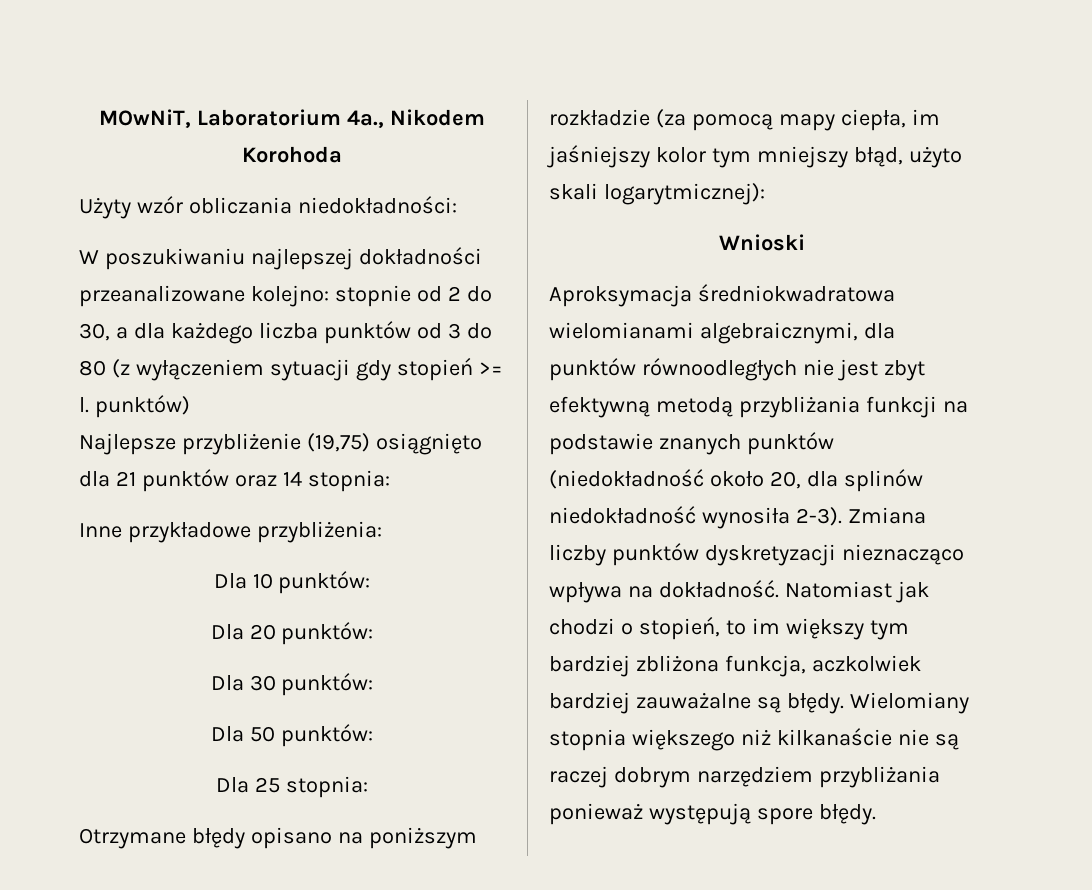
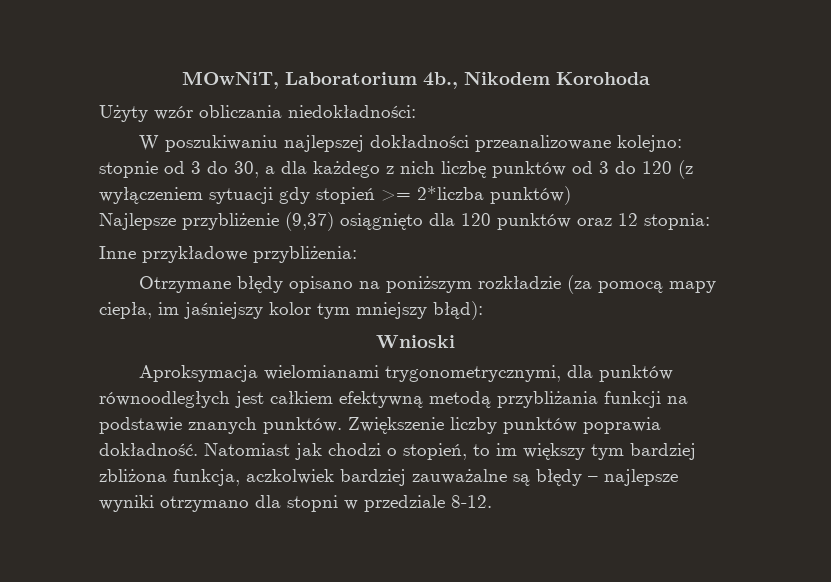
[346,110,384,128] 4a., -> [422,72,458,89] 4b.,
[447,286,461,301] 2 -> [191,161,201,174] 3
[258,322,318,339] liczba -> [386,161,487,178] z nich liczbę
[79,360,106,376] 80 -> [642,161,672,174] 120
[79,397,89,413] l. -> [417,186,484,200] 2*liczba
[306,433,370,452] (19,75) -> [285,212,334,231] (9,37)
[115,471,136,486] 21 -> [461,213,491,226] 120
[282,471,302,486] 14 -> [618,213,638,226] 12
[213,571,371,594] [210,622,374,645] [210,673,374,696] [211,724,373,747] [216,776,368,798] // Dla 10 punktów: // Dla 20 punktów: // Dla 30 punktów: // Dla 50 punktów: // Dla 25 stopnia: -> (357, 254) none
[853,146,962,168] [549,183,765,205] [719,234,805,251] [549,284,895,307] [549,322,895,344] [549,358,925,381] błąd, użyto skali logarytmicznej): // Wnioski // Aproksymacja średniokwadratowa wielomianami algebraicznymi, dla punktów równoodległych nie jest zbyt -> [433,301,483,320] [376,335,455,348] [139,365,674,382] [99,391,333,408] błąd): // Wnioski // Aproksymacja wielomianami trygonometrycznymi, dla punktów równoodległych jest całkiem
[746,432,834,455] [549,469,923,492] [549,506,926,529] [549,543,964,566] [549,582,653,603] punktów (niedokładność około 20, dla splinów niedokładność wynosiła 2-3). Zmiana liczby punktów dyskretyzacji nieznacząco wpływa na -> [263,417,661,434] punktów. Zwiększenie liczby punktów poprawia
[786,692,969,714] [549,728,959,751] [549,766,940,788] [549,803,876,825] błędy. Wielomiany stopnia większego niż kilkanaście nie są raczej dobrym narzędziem przybliżania ponieważ występują spore błędy. -> [536,469,678,486] [99,495,492,512] błędy – najlepsze wyniki otrzymano dla stopni w przedziale 8-12.

